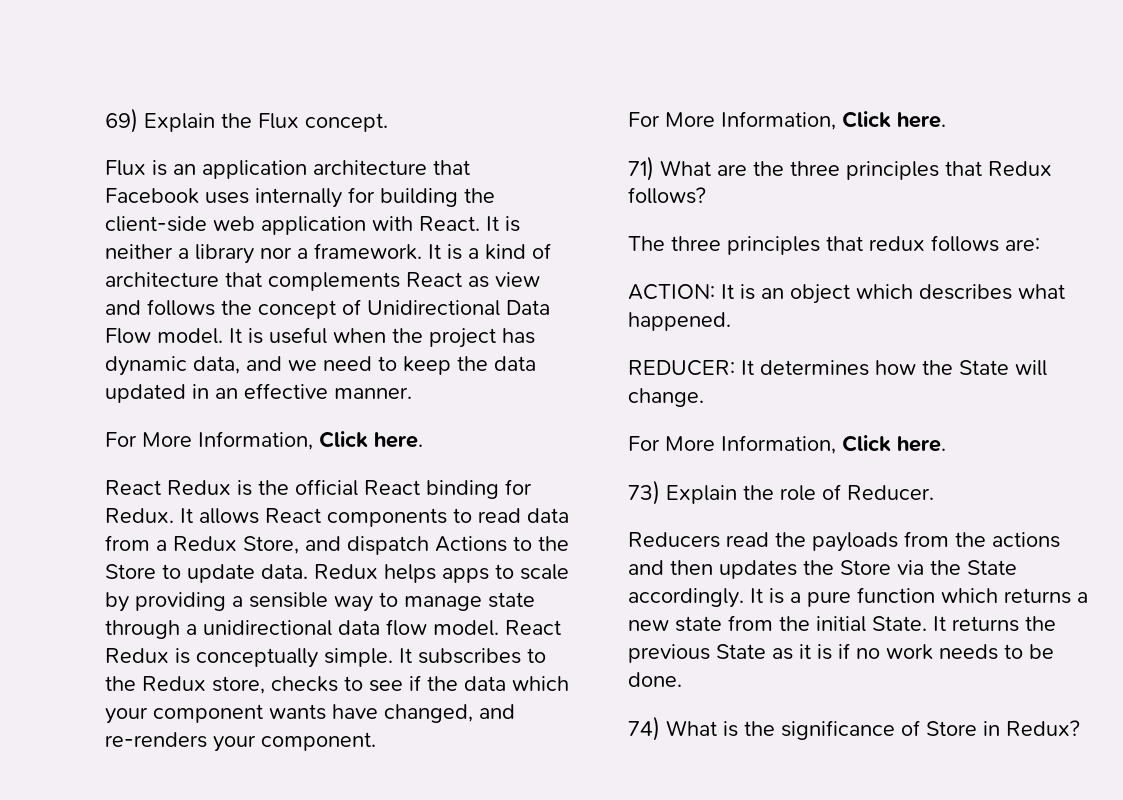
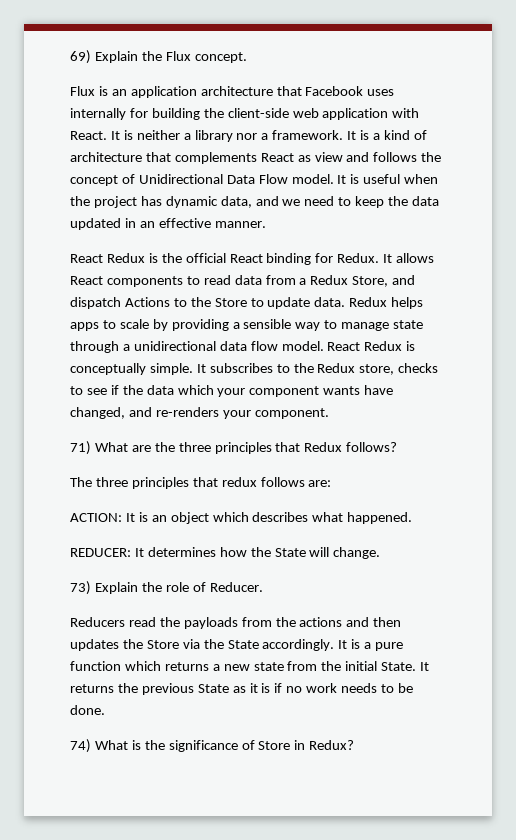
[105,431,423,450] // For More Information, Click here. -> (266, 224) none
[628,111,946,130] // For More Information, Click here. -> (329, 413) none
[628,435,946,454] // For More Information, Click here. -> (381, 553) none

